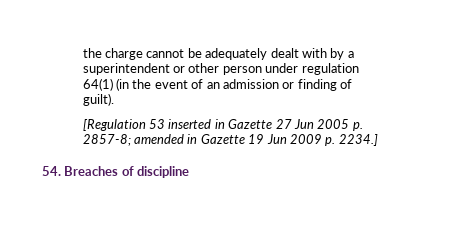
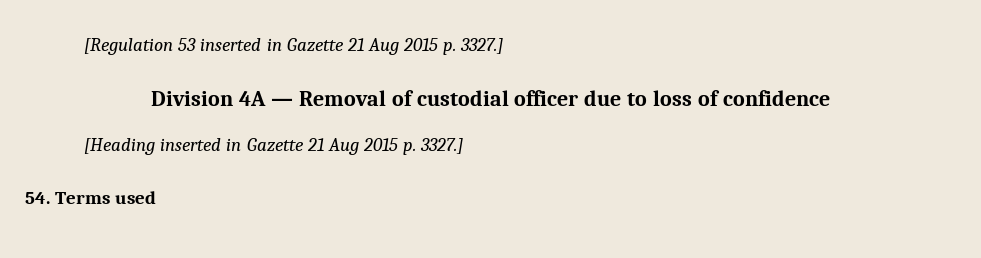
[82,48,354,60] [82,63,359,75] [82,78,353,91] [82,93,114,106] the charge cannot be adequately dealt with by a superintendent or other person under regulation 64(1) (in the event of an admission or finding of guilt). // -> (84, 46) none
[275,119,363,131] [82,134,378,146] [42,166,190,178] 27 Jun 2005 p. 2857-8; amended in Gazette 19 Jun 2009 p. 2234.] // 54. Breaches of discipline -> [346,38,504,55] [150,90,831,106] [84,138,464,155] [25,191,157,204] 21 Aug 2015 p. 3327.] // Division 4A — Removal of custodial officer due to loss of confidence // [Heading inserted in Gazette 21 Aug 2015 p. 3327.] // 54. Terms used

